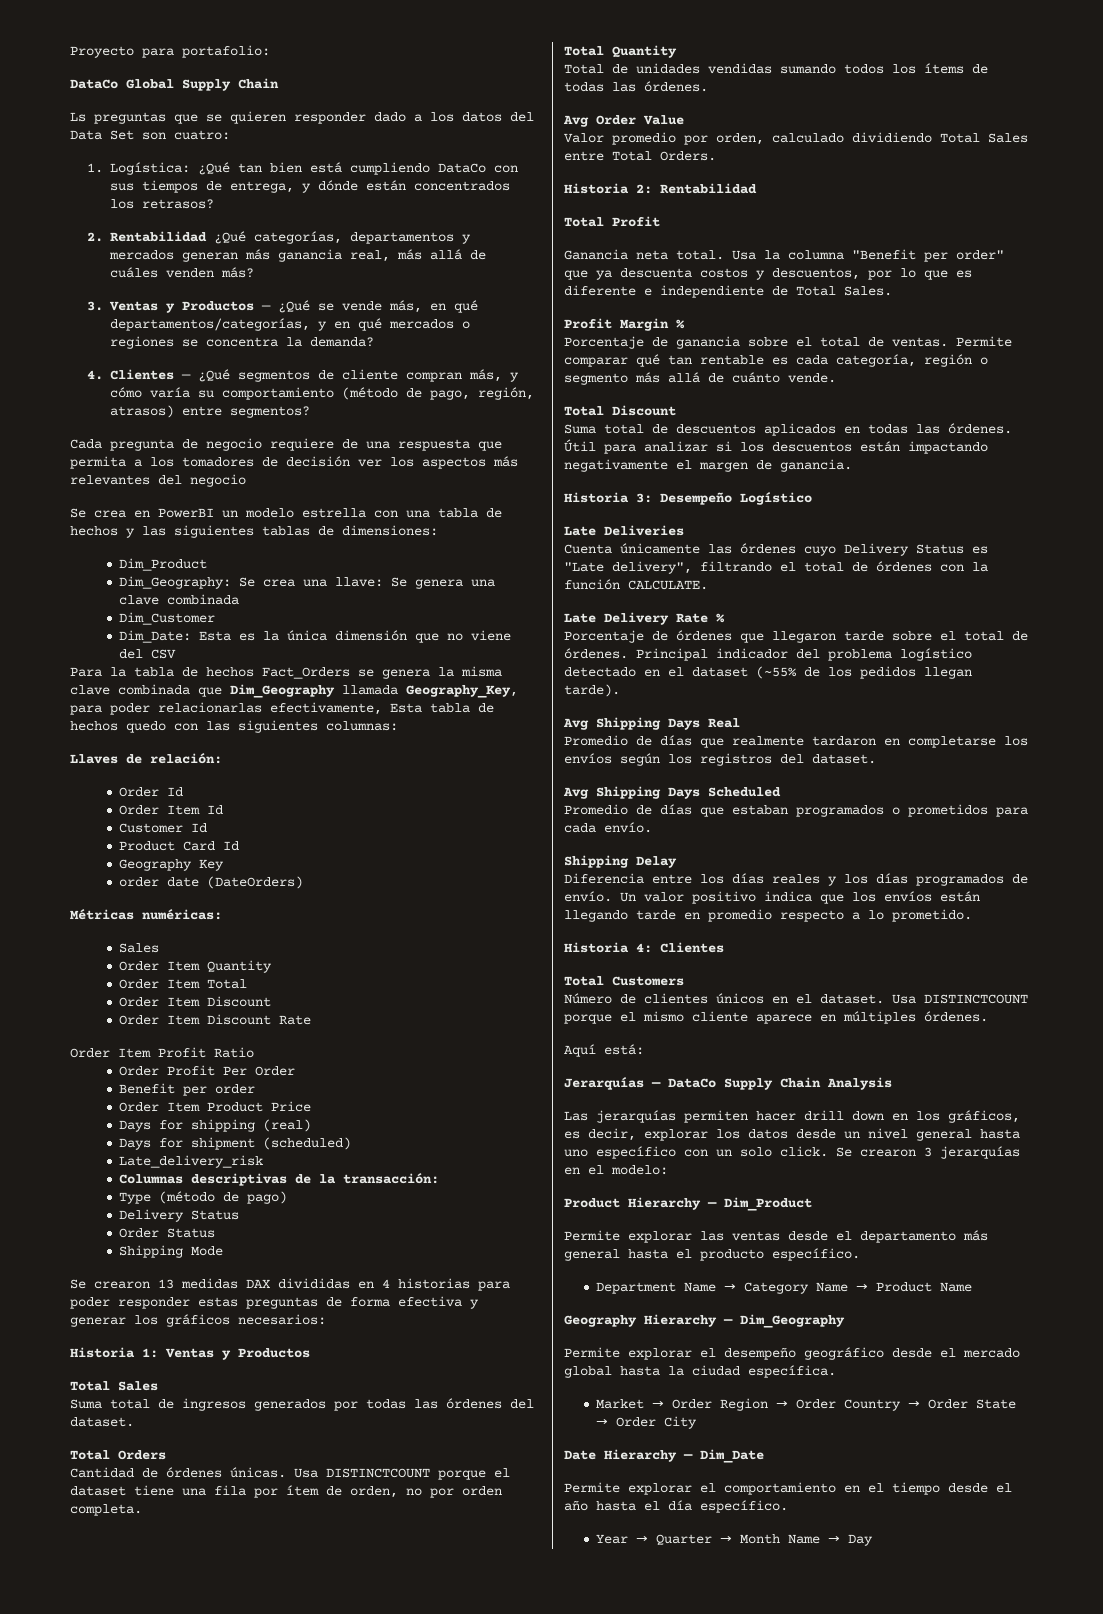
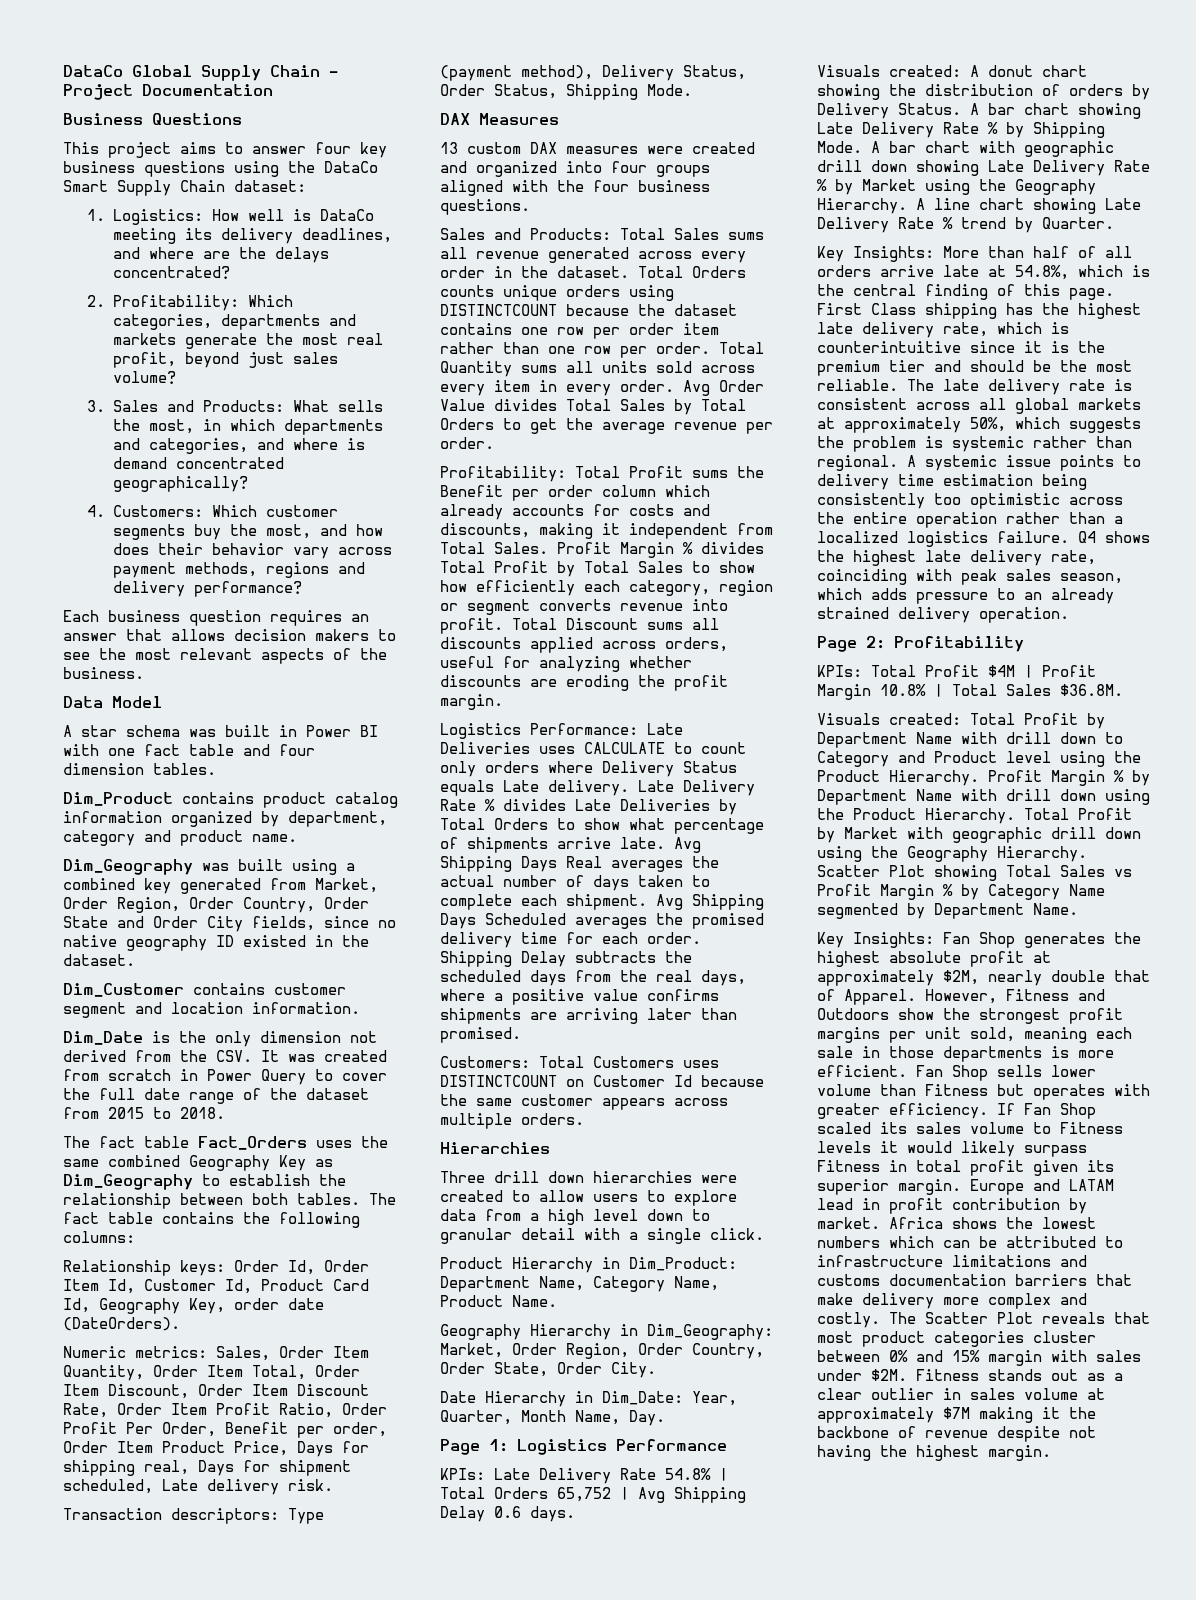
[70,45,270,58] Proyecto para portafolio: // -> (63, 71) none
[70,111,534,124] [70,130,230,140] [86,162,518,175] [109,180,510,193] [109,199,214,209] [86,231,471,244] [108,249,486,262] [109,267,254,278] [86,300,478,313] [109,318,470,331] [109,336,374,349] [86,369,519,382] [109,387,534,400] [109,405,310,418] [70,438,502,451] [70,456,518,469] [70,474,246,487] [70,508,502,518] [70,525,438,538] [119,558,208,571] [119,576,496,589] [119,594,240,605] [119,612,216,625] [119,630,512,643] [119,649,177,659] [70,666,502,679] [70,684,518,698] [70,702,494,715] [70,720,398,733] [70,753,222,764] [119,787,184,797] [119,805,224,815] [119,823,208,833] [119,841,240,851] [119,859,225,871] [119,876,304,889] [70,909,222,920] [119,943,160,953] [119,960,273,973] [119,979,248,989] [119,996,272,1007] [119,1014,312,1025] // Ls preguntas que se quieren responder dado a los datos del Data Set son cuatro: // 1. Logística: ¿Qué tan bien está cumpliendo DataCo con sus tiempos de entrega, y dónde están concentrados los retrasos? // 2. Rentabilidad ¿Qué categorías, departamentos y mercados generan más ganancia real, más allá de cuáles venden más? // 3. Ventas y Productos — ¿Qué se vende más, en qué departamentos/categorías, y en qué mercados o regiones se concentra la demanda? // 4. Clientes — ¿Qué segmentos de cliente compran más, y cómo varía su comportamiento (método de pago, región, atrasos) entre segmentos? // Cada pregunta de negocio requiere de una respuesta que permita a los tomadores de decisión ver los aspectos más relevantes del negocio // Se crea en PowerBI un modelo estrella con una tabla de hechos y las siguientes tablas de dimensiones: // Dim_Product // Dim_Geography: Se crea una llave: Se genera una clave combinada // Dim_Customer // Dim_Date: Esta es la única dimensión que no viene del CSV // Para la tabla de hechos Fact_Orders se genera la misma clave combinada que Dim_Geography llamada Geography_Key, para poder relacionarlas efectivamente, Esta tabla de hechos quedo con las siguientes columnas: // Llaves de relación: // Order Id // Order Item Id // Customer Id // Product Card Id // Geography Key // order date (DateOrders) // Métricas numéricas: // Sales // Order Item Quantity // Order Item Total // Order Item Discount // Order Item Discount Rate // -> [329,71,338,77] [63,84,273,100] [63,113,242,125] [63,142,387,158] [63,161,378,177] [63,180,306,196] [87,209,374,225] [112,228,392,244] [112,247,329,263] [112,266,230,279] [87,295,293,311] [112,314,356,330] [112,333,383,349] [112,352,338,368] [112,371,176,384] [87,400,383,412] [112,419,383,435] [112,438,365,454] [112,457,284,469] [112,476,248,492] [87,505,338,517] [112,524,383,540] [112,543,392,559] [112,562,365,578] [112,581,302,597] [63,610,369,626] [63,629,396,641] [63,648,387,664] [63,667,144,679] [63,696,162,708] [63,725,378,737] [63,744,315,756] [63,763,216,775] [63,792,398,808] [63,811,387,827] [63,830,297,846] [63,859,355,875] [63,878,378,894] [63,897,369,913] [63,916,396,932] [63,935,369,951] [63,954,135,966] [63,983,346,997] [63,1002,360,1018] [63,1031,377,1047] [63,1050,387,1062] [63,1069,387,1085] [63,1088,369,1104] [63,1107,225,1119] [63,1136,388,1150] [63,1155,333,1171] [63,1174,346,1190] [63,1193,396,1209] [63,1212,360,1228] [63,1231,135,1243] [63,1260,369,1276] [63,1279,369,1294] [63,1298,324,1314] [63,1317,180,1331] [63,1346,369,1361] [63,1365,360,1381] [63,1384,369,1399] [63,1403,108,1418] - Project Documentation // Business Questions // This project aims to answer four key business questions using the DataCo Smart Supply Chain dataset: // 1. Logistics: How well is DataCo meeting its delivery deadlines, and where are the delays concentrated? // 2. Profitability: Which categories, departments and markets generate the most real profit, beyond just sales volume? // 3. Sales and Products: What sells the most, in which departments and categories, and where is demand concentrated geographically? // 4. Customers: Which customer segments buy the most, and how does their behavior vary across payment methods, regions and delivery performance? // Each business question requires an answer that allows decision makers to see the most relevant aspects of the business. // Data Model // A star schema was built in Power BI with one fact table and four dimension tables. // Dim_Product contains product catalog information organized by department, category and product name. // Dim_Geography was built using a combined key generated from Market, Order Region, Order Country, Order State and Order City fields, since no native geography ID existed in the dataset. // Dim_Customer contains customer segment and location information. // Dim_Date is the only dimension not derived from the CSV. It was created from scratch in Power Query to cover the full date range of the dataset from 2015 to 2018. // The fact table Fact_Orders uses the same combined Geography Key as Dim_Geography to establish the relationship between both tables. The fact table contains the following columns: // Relationship keys: Order Id, Order Item Id, Customer Id, Product Card Id, Geography Key, order date (DateOrders). // Numeric metrics: Sales, Order Item Quantity, Order Item Total, Order Item Discount, Order Item Discount Rate,
[214,1047,254,1058] Ratio // -> [279,1403,333,1418] Ratio,
[255,1066,296,1076] [119,1083,256,1096] [119,1101,312,1112] [119,1119,312,1132] [119,1137,352,1150] [119,1155,264,1168] [119,1173,440,1186] [119,1191,288,1204] [119,1209,240,1222] [119,1228,216,1238] [119,1245,224,1258] [70,1278,510,1291] [70,1296,479,1309] [70,1314,326,1327] [70,1347,310,1360] [70,1381,158,1391] [70,1398,534,1411] [70,1417,134,1427] [70,1450,166,1460] [70,1467,510,1480] [70,1485,502,1498] [70,1504,142,1516] [564,45,677,58] [564,63,988,74] [564,81,708,92] [563,115,684,127] [564,132,1028,145] [564,151,716,161] [564,183,757,194] [564,216,660,227] [564,249,1004,262] [564,268,972,280] [564,285,788,298] Order // Benefit per order // Order Item Product Price // Days for shipping (real) // Days for shipment (scheduled) // Late_delivery_risk // Columnas descriptivas de la transacción: // Type (método de pago) // Delivery Status // Order Status // Shipping Mode // Se crearon 13 medidas DAX divididas en 4 historias para poder responder estas preguntas de forma efectiva y generar los gráficos necesarios: // Historia 1: Ventas y Productos // Total Sales // Suma total de ingresos generados por todas las órdenes del dataset. // Total Orders // Cantidad de órdenes únicas. Usa DISTINCTCOUNT porque el dataset tiene una fila por ítem de orden, no por orden completa. // Total Quantity // Total de unidades vendidas sumando todos los ítems de todas las órdenes. // Avg Order Value // Valor promedio por orden, calculado dividiendo Total Sales entre Total Orders. // Historia 2: Rentabilidad // Total Profit // Ganancia neta total. Usa la columna "Benefit per order" que ya descuenta costos y descuentos, por lo que es diferente e independiente de -> [162,1422,387,1438] [63,1441,369,1457] [63,1460,351,1476] [63,1479,333,1495] [63,1508,324,1524] [440,65,746,81] [440,84,692,100] [440,113,559,125] [440,142,755,154] [440,161,710,177] [440,180,710,196] [440,199,530,215] [440,228,764,240] [440,247,746,263] [440,266,746,278] [440,285,674,301] [440,304,737,316] [440,323,719,339] [440,342,764,358] [440,361,755,377] [440,380,764,396] [440,399,746,415] [440,418,773,434] [440,437,494,449] [440,466,764,482] [440,485,710,501] [440,504,710,520] [440,523,773,539] Order, Benefit per order, Order Item Product Price, Days for shipping real, Days for shipment scheduled, Late delivery risk. // Transaction descriptors: Type (payment method), Delivery Status, Order Status, Shipping Mode. // DAX Measures // 13 custom DAX measures were created and organized into four groups aligned with the four business questions. // Sales and Products: Total Sales sums all revenue generated across every order in the dataset. Total Orders counts unique orders using DISTINCTCOUNT because the dataset contains one row per order item rather than one row per order. Total Quantity sums all units sold across every item in every order. Avg Order Value divides Total Sales by Total Orders to get the average revenue per order. // Profitability: Total Profit sums the Benefit per order column which already accounts for costs and discounts, making it independent from
[564,318,685,331] [564,336,1012,349] [564,354,988,367] [564,372,836,385] [564,405,676,416] [564,423,1012,436] [564,439,988,454] [564,459,852,472] [564,492,812,505] [564,525,684,536] [564,543,988,556] [564,561,988,574] [564,579,708,590] [564,612,725,625] [564,630,1028,643] [564,648,972,661] [564,666,972,679] [564,684,620,697] [563,717,740,730] [564,735,1028,748] [564,753,876,766] [563,786,781,799] [564,804,1028,817] [564,822,652,833] [564,855,677,868] [564,873,1028,886] [564,891,980,904] [564,909,972,922] [564,942,724,953] [564,976,684,986] [564,993,1028,1004] [564,1011,988,1024] [564,1044,644,1057] [564,1077,892,1090] [564,1110,1020,1123] [564,1128,1020,1141] [564,1146,1020,1159] [564,1165,668,1175] [564,1197,812,1211] [564,1230,988,1243] [564,1248,860,1261] [596,1282,973,1294] [564,1314,845,1328] [564,1347,1020,1360] [564,1365,836,1378] [596,1398,1017,1411] [596,1416,698,1429] [564,1449,764,1463] [564,1482,1012,1495] [564,1500,788,1513] [596,1534,874,1546] // Profit Margin % // Porcentaje de ganancia sobre el total de ventas. Permite comparar qué tan rentable es cada categoría, región o segmento más allá de cuánto vende. // Total Discount // Suma total de descuentos aplicados en todas las órdenes. Útil para analizar si los descuentos están impactando negativamente el margen de ganancia. // Historia 3: Desempeño Logístico // Late Deliveries // Cuenta únicamente las órdenes cuyo Delivery Status es "Late delivery", filtrando el total de órdenes con la función CALCULATE. // Late Delivery Rate % // Porcentaje de órdenes que llegaron tarde sobre el total de órdenes. Principal indicador del problema logístico detectado en el dataset (~55% de los pedidos llegan tarde). // Avg Shipping Days Real // Promedio de días que realmente tardaron en completarse los envíos según los registros del dataset. // Avg Shipping Days Scheduled // Promedio de días que estaban programados o prometidos para cada envío. // Shipping Delay // Diferencia entre los días reales y los días programados de envío. Un valor positivo indica que los envíos están llegando tarde en promedio respecto a lo prometido. // Historia 4: Clientes // Total Customers // Número de clientes únicos en el dataset. Usa DISTINCTCOUNT porque el mismo cliente aparece en múltiples órdenes. // Aquí está: // Jerarquías — DataCo Supply Chain Analysis // Las jerarquías permiten hacer drill down en los gráficos, es decir, explorar los datos desde un nivel general hasta uno específico con un solo click. Se crearon 3 jerarquías en el modelo: // Product Hierarchy — Dim_Product // Permite explorar las ventas desde el departamento más general hasta el producto específico. // Department Name → Category Name → Product Name // Geography Hierarchy — Dim_Geography // Permite explorar el desempeño geográfico desde el mercado global hasta la ciudad específica. // Market → Order Region → Order Country → Order State → Order City // Date Hierarchy — Dim_Date // Permite explorar el comportamiento en el tiempo desde el año hasta el día específico. // Year → Quarter → Month Name → Day -> [557,542,764,558] [440,561,755,577] [440,580,773,596] [440,599,728,615] [440,618,719,634] [440,637,728,653] [440,656,692,672] [440,675,728,691] [440,694,503,710] [440,723,683,739] [440,742,746,754] [440,761,737,777] [440,780,755,796] [440,799,737,815] [440,818,764,834] [440,837,701,853] [440,856,719,872] [440,875,710,891] [440,894,764,910] [440,913,764,929] [440,932,701,948] [440,951,692,967] [440,970,746,986] [440,989,719,1005] [440,1008,737,1024] [440,1027,521,1043] [440,1056,719,1068] [440,1075,764,1087] [440,1094,728,1110] [440,1113,584,1129] [440,1142,550,1154] [440,1171,737,1183] [440,1190,737,1206] [440,1209,710,1225] [440,1228,764,1244] [440,1257,737,1273] [440,1276,719,1292] [440,1295,557,1307] [440,1324,773,1340] [440,1343,764,1359] [440,1362,656,1378] [440,1391,737,1407] [440,1410,665,1426] [440,1439,727,1455] [440,1468,728,1484] [440,1487,746,1503] [440,1506,575,1522] [817,65,1087,77] [817,84,1150,100] [817,103,1141,119] [817,122,1105,138] [817,141,1114,157] [817,160,1150,176] [817,179,1096,195] [817,198,1141,214] [817,217,1114,233] [817,246,1132,262] [817,265,1150,280] [817,284,1114,300] [817,303,1141,319] [817,322,1069,338] [817,341,1105,353] [817,360,1132,376] [817,379,1132,395] [817,398,1141,414] [817,417,1141,433] [817,436,1132,452] [817,455,1141,471] [817,474,1087,490] [817,493,1123,509] [817,512,1123,528] [817,531,1150,547] [817,550,1096,566] [817,569,1123,585] [817,588,1114,604] [817,607,1069,623] [817,636,1024,652] [817,665,1096,678] [817,684,1123,700] [817,713,1105,729] [817,732,1123,748] [817,751,1141,767] [817,770,1150,786] [817,789,1150,805] [817,808,1132,824] [817,827,1141,843] [817,846,1087,862] [817,865,1132,881] [817,884,1105,900] [817,903,1078,919] [817,932,1141,948] [817,951,1051,967] [817,970,1150,986] [817,989,1105,1005] [817,1008,1123,1024] [817,1027,1132,1043] [817,1046,1114,1062] [817,1065,1096,1081] [817,1084,1150,1100] [817,1103,1096,1119] [817,1122,1123,1134] [817,1141,1087,1157] [817,1160,1114,1176] [817,1179,1114,1195] [817,1198,1087,1214] [817,1217,1096,1229] [817,1236,1123,1248] [817,1255,1087,1267] [817,1274,1132,1286] [817,1293,1087,1309] [817,1312,1150,1328] [817,1331,1096,1347] [817,1350,1141,1366] [817,1369,1123,1381] [817,1388,1105,1400] [817,1407,1096,1423] [817,1426,1096,1442] [817,1445,1051,1461] Profit Margin % divides Total Profit by Total Sales to show how efficiently each category, region or segment converts revenue into profit. Total Discount sums all discounts applied across orders, useful for analyzing whether discounts are eroding the profit margin. // Logistics Performance: Late Deliveries uses CALCULATE to count only orders where Delivery Status equals Late delivery. Late Delivery Rate % divides Late Deliveries by Total Orders to show what percentage of shipments arrive late. Avg Shipping Days Real averages the actual number of days taken to complete each shipment. Avg Shipping Days Scheduled averages the promised delivery time for each order. Shipping Delay subtracts the scheduled days from the real days, where a positive value confirms shipments are arriving later than promised. // Customers: Total Customers uses DISTINCTCOUNT on Customer Id because the same customer appears across multiple orders. // Hierarchies // Three drill down hierarchies were created to allow users to explore data from a high level down to granular detail with a single click. // Product Hierarchy in Dim_Product: Department Name, Category Name, Product Name. // Geography Hierarchy in Dim_Geography: Market, Order Region, Order Country, Order State, Order City. // Date Hierarchy in Dim_Date: Year, Quarter, Month Name, Day. // Page 1: Logistics Performance // KPIs: Late Delivery Rate 54.8% | Total Orders 65,752 | Avg Shipping Delay 0.6 days. // Visuals created: A donut chart showing the distribution of orders by Delivery Status. A bar chart showing Late Delivery Rate % by Shipping Mode. A bar chart with geographic drill down showing Late Delivery Rate % by Market using the Geography Hierarchy. A line chart showing Late Delivery Rate % trend by Quarter. // Key Insights: More than half of all orders arrive late at 54.8%, which is the central finding of this page. First Class shipping has the highest late delivery rate, which is counterintuitive since it is the premium tier and should be the most reliable. The late delivery rate is consistent across all global markets at approximately 50%, which suggests the problem is systemic rather than regional. A systemic issue points to delivery time estimation being consistently too optimistic across the entire operation rather than a localized logistics failure. Q4 shows the highest late delivery rate, coinciding with peak sales season, which adds pressure to an already strained delivery operation. // Page 2: Profitability // KPIs: Total Profit $4M | Profit Margin 10.8% | Total Sales $36.8M. // Visuals created: Total Profit by Department Name with drill down to Category and Product level using the Product Hierarchy. Profit Margin % by Department Name with drill down using the Product Hierarchy. Total Profit by Market with geographic drill down using the Geography Hierarchy. Scatter Plot showing Total Sales vs Profit Margin % by Category Name segmented by Department Name. // Key Insights: Fan Shop generates the highest absolute profit at approximately $2M, nearly double that of Apparel. However, Fitness and Outdoors show the strongest profit margins per unit sold, meaning each sale in those departments is more efficient. Fan Shop sells lower volume than Fitness but operates with greater efficiency. If Fan Shop scaled its sales volume to Fitness levels it would likely surpass Fitness in total profit given its superior margin. Europe and LATAM lead in profit contribution by market. Africa shows the lowest numbers which can be attributed to infrastructure limitations and customs documentation barriers that make delivery more complex and costly. The Scatter Plot reveals that most product categories cluster between 0% and 15% margin with sales under $2M. Fitness stands out as a clear outlier in sales volume at approximately $7M making it the backbone of revenue despite not having the highest margin.

